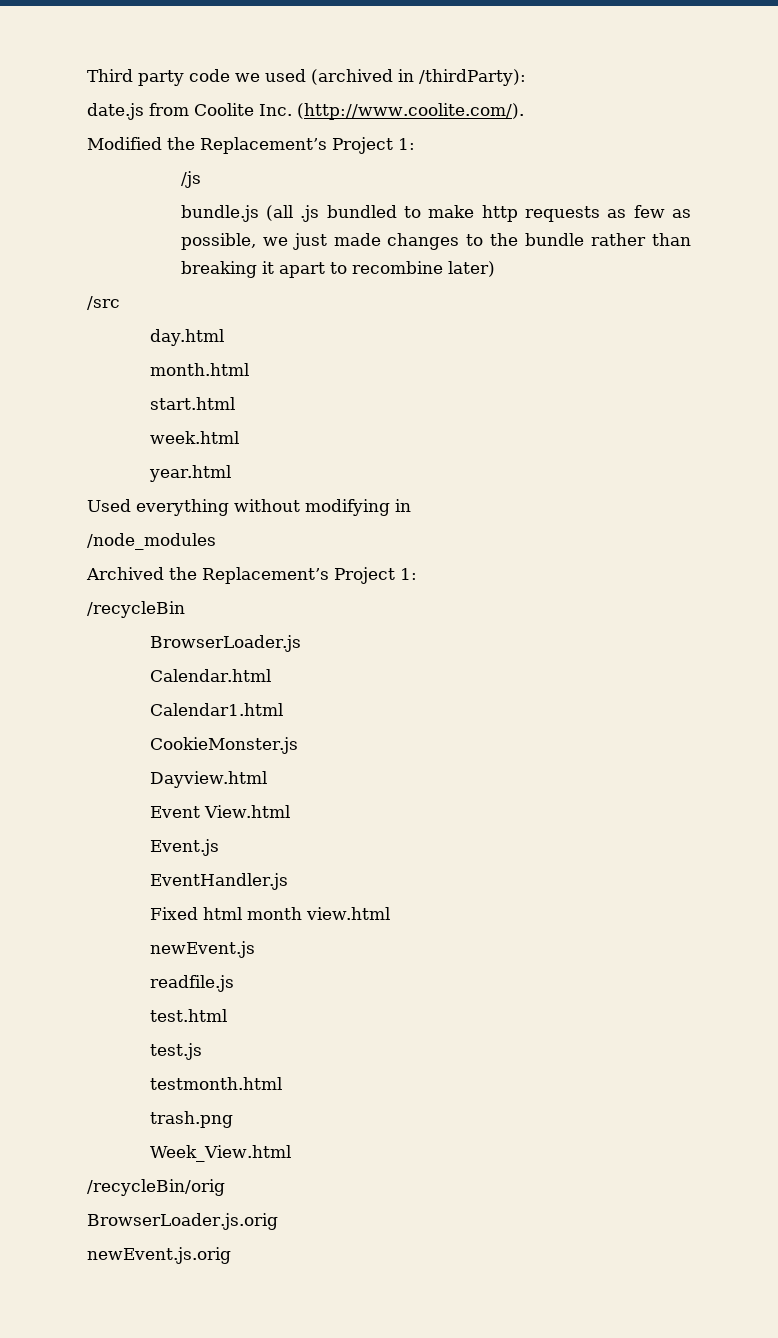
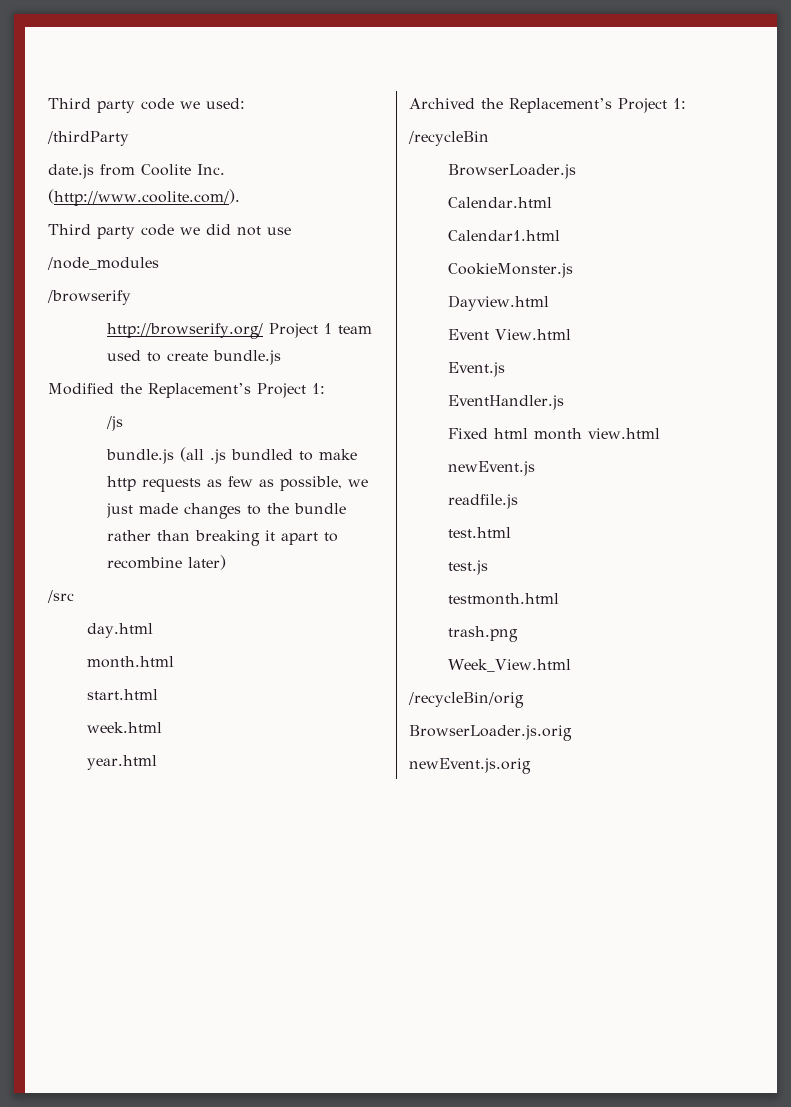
[87,69,526,86] Third party code we used (archived in /thirdParty): -> [48,98,245,113] [47,131,129,146] Third party code we used: // /thirdParty
(524, 111) none -> [48,224,291,239] [47,257,159,270] [47,290,131,305] [106,323,372,339] [106,350,281,365] // Third party code we did not use // /node_modules // /browserify // http://browserify.org/ Project 1 team used to create bundle.js
[87,499,411,516] [87,533,216,550] // Used everything without modifying in // /node_modules -> (158, 762) none

